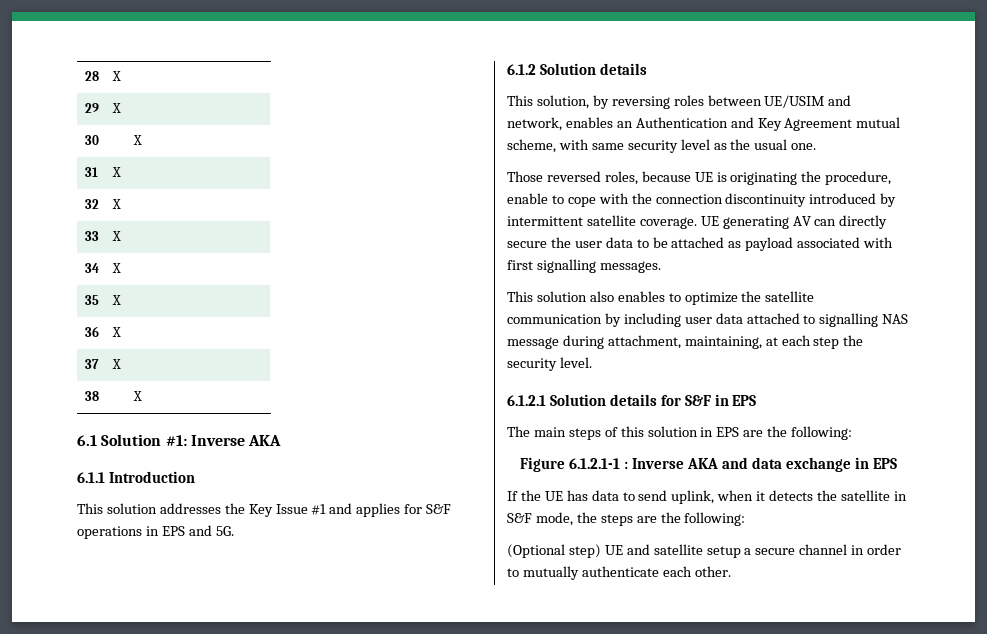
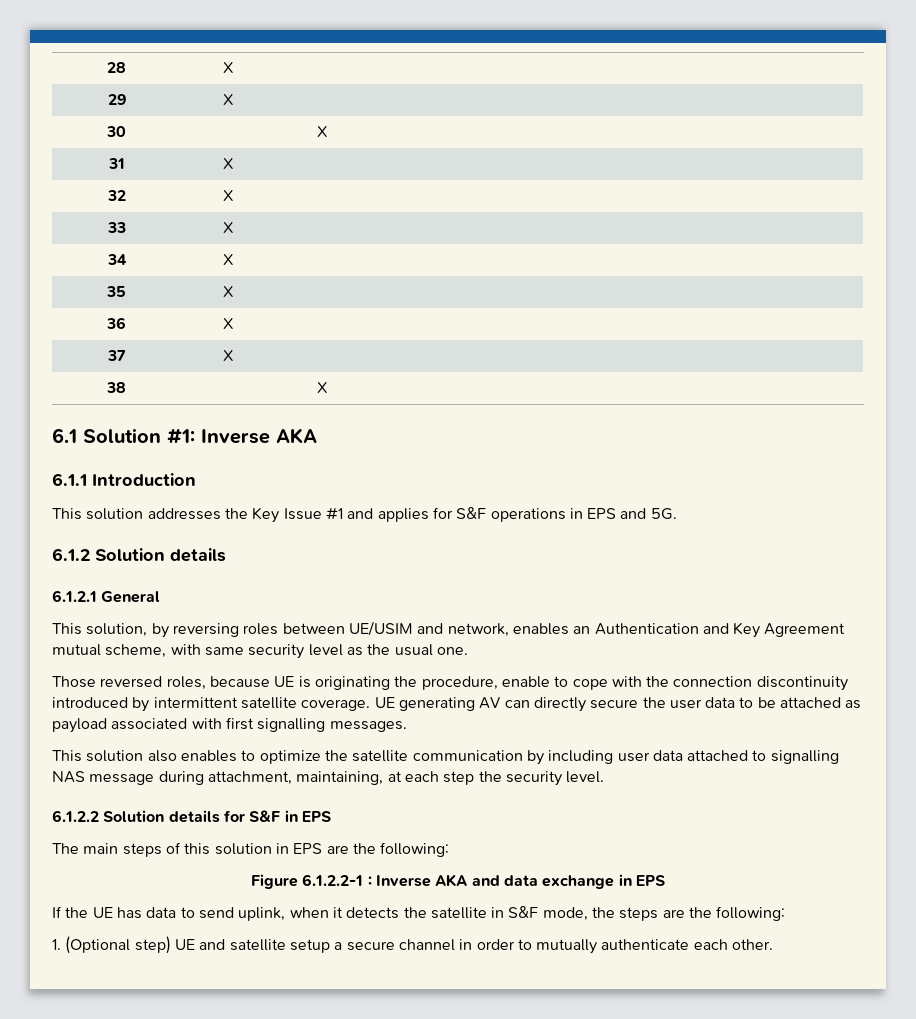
(648, 69) none -> [52,590,161,603] // 6.1.2.1 General
[507,395,546,406] 6.1.2.1 -> [52,810,99,822] 6.1.2.2
[569,458,621,469] 6.1.2.1-1 -> [302,874,364,886] 6.1.2.2-1
(746, 519) none -> [52,939,61,950] 1.

